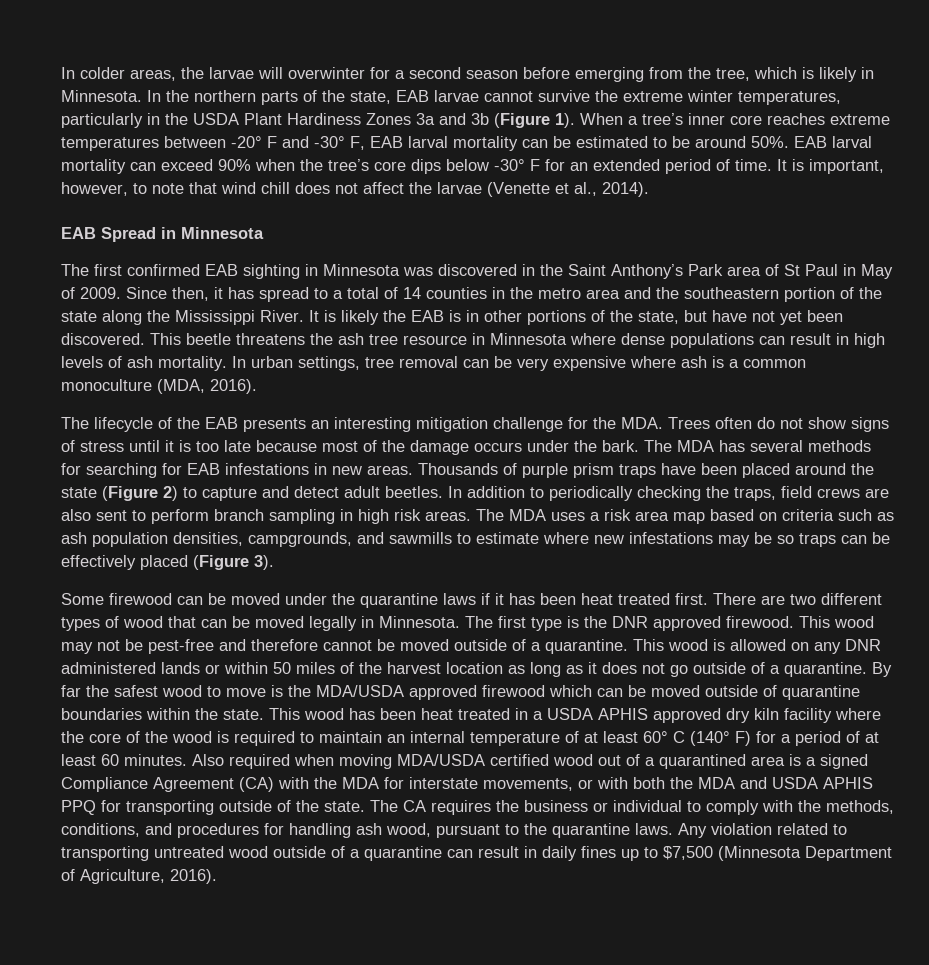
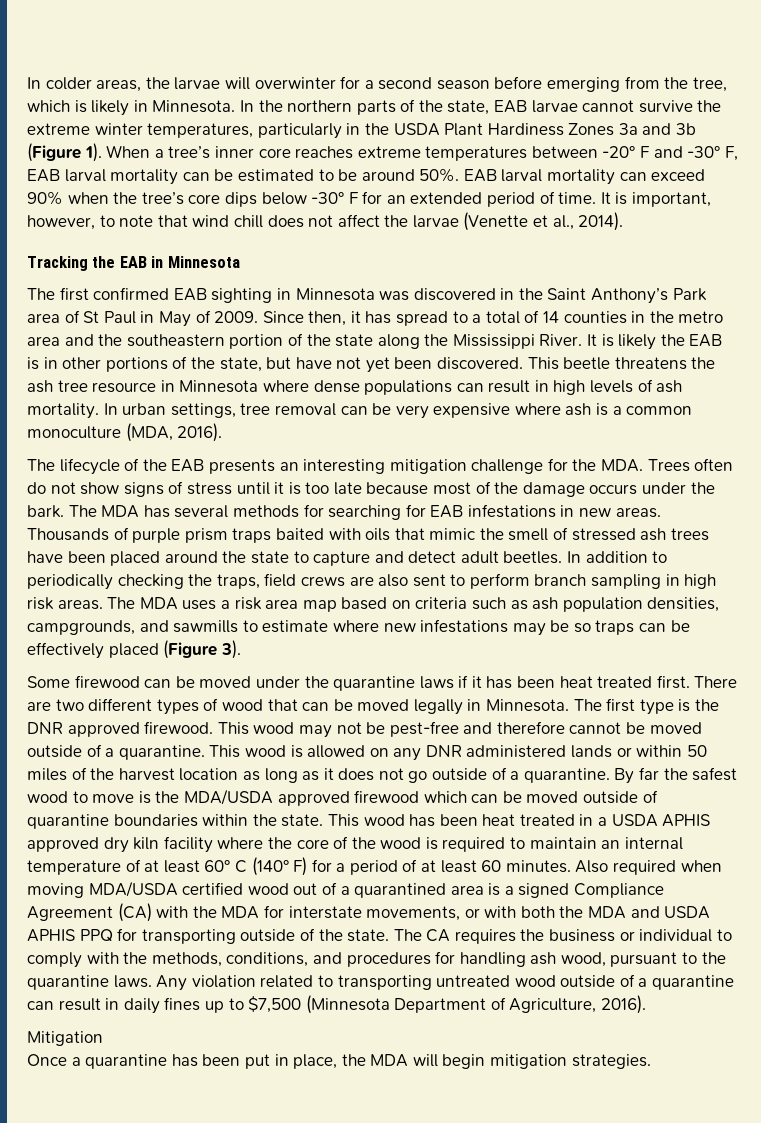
[61,227,156,242] EAB Spread -> [27,256,147,271] Tracking the EAB
(656, 471) none -> [275,527,709,541] baited with oils that mimic the smell of stressed ash trees
[102,486,178,501] (Figure 2) -> (289, 557) none
(217, 876) none -> [27,1031,103,1046] [27,1054,651,1069] // Mitigation // Once a quarantine has been put in place, the MDA will begin mitigation strategies.

